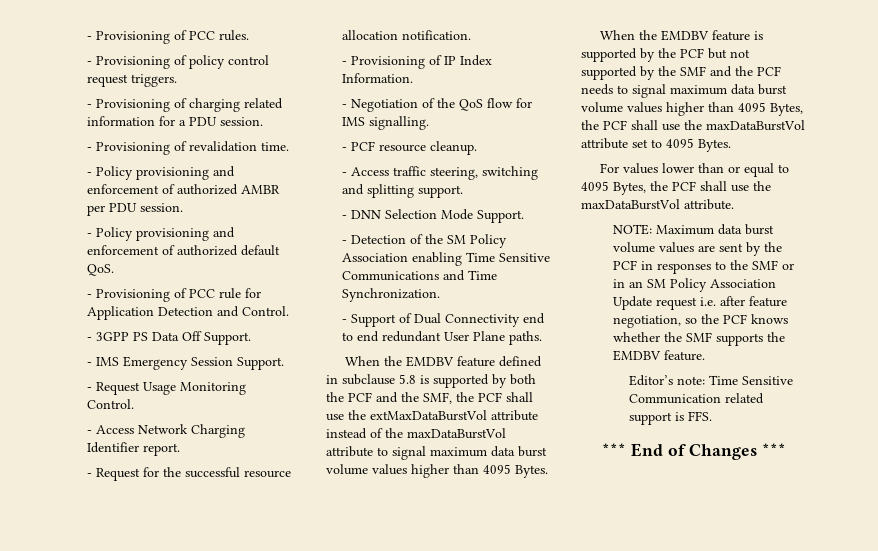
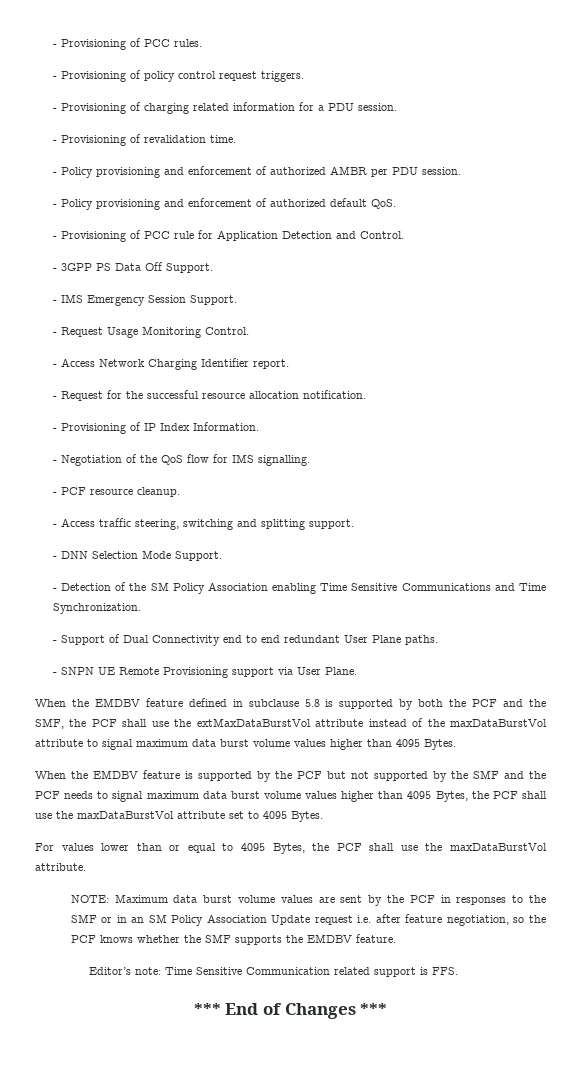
(543, 338) none -> [52,667,357,678] // - SNPN UE Remote Provisioning support via User Plane.

